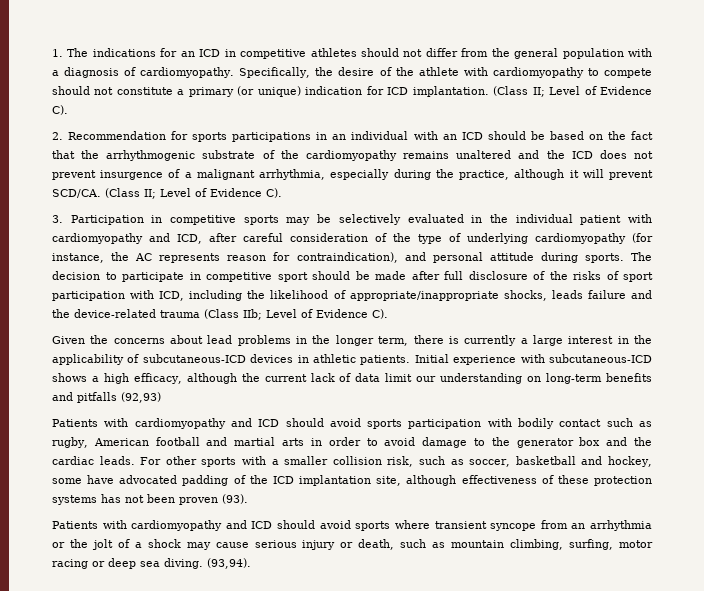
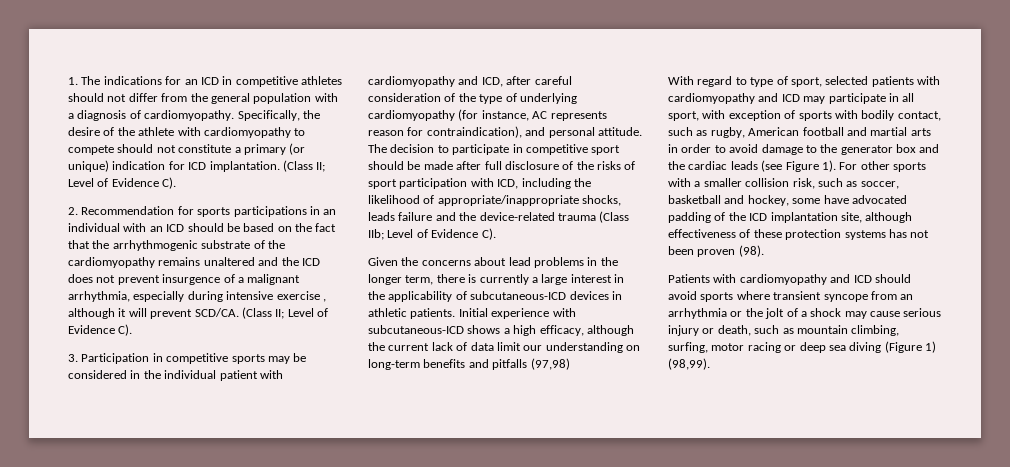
[435,169,510,180] the practice, -> [226,291,326,302] intensive exercise ,
[338,214,464,225] selectively evaluated -> [68,370,127,379] considered
[111,252,130,261] the -> (529, 115) none
[489,252,624,263] attitude during sports. -> [597,127,642,136] attitude.
[121,392,161,403] [52,418,482,429] (92,93) // Patients with cardiomyopathy and ICD should avoid sports participation -> [530,358,570,370] [668,76,940,87] [668,93,915,104] [668,110,832,121] (97,98) // With regard to type of sport, selected patients with cardiomyopathy and ICD may participate in all sport, with exception of sports
[559,419,602,427] contact -> [897,111,941,121] contact,
[99,456,135,465] leads. -> [730,160,836,172] leads (see Figure 1).
[222,494,248,504] (93). -> [738,245,764,257] (98).
[164,558,251,569] diving. (93,94). -> [849,341,936,353] [668,358,710,370] diving (Figure 1) (98,99).

